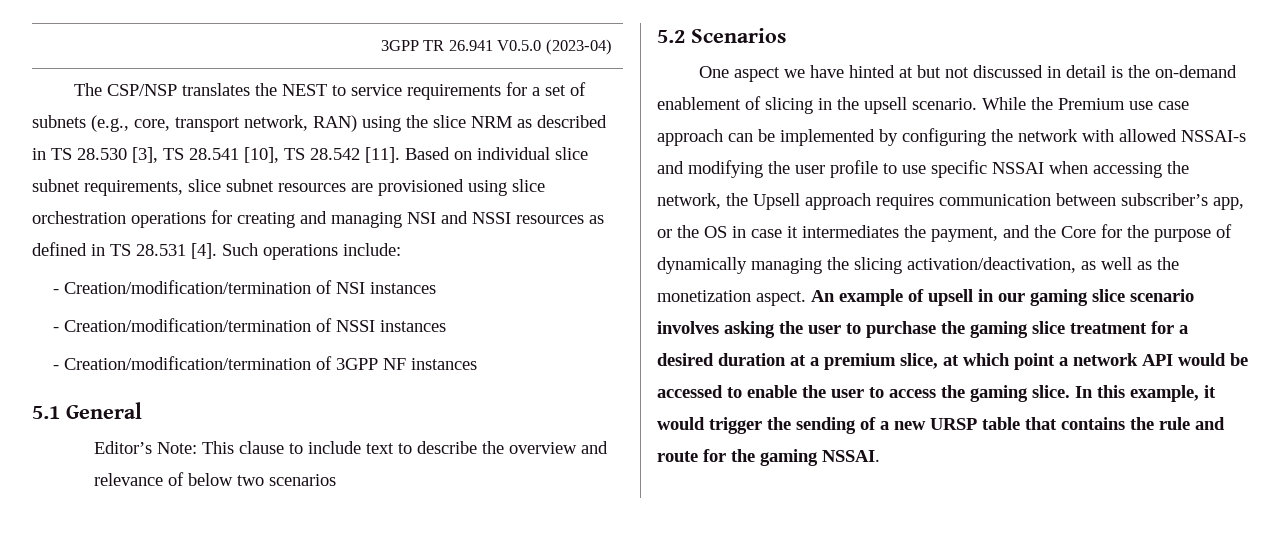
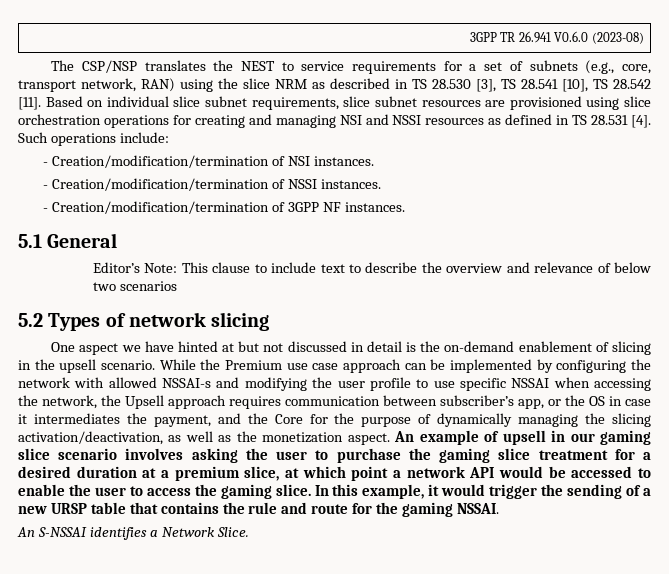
[497,39,612,55] V0.5.0 (2023-04) -> [554,31,644,44] V0.6.0 (2023-08)
[369,282,436,294] instances -> [313,156,374,166] instances.
[379,320,446,332] instances -> [320,179,381,189] instances.
[410,358,477,370] instances -> [344,202,405,212] instances.
[691,28,786,43] Scenarios -> [48,312,270,331] Types of network slicing
(880, 456) none -> [17,527,249,540] // An S-NSSAI identifies a Network Slice.

